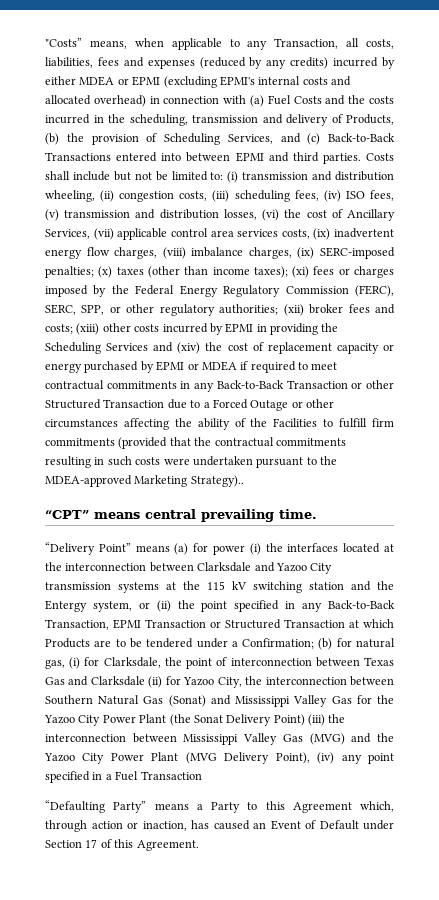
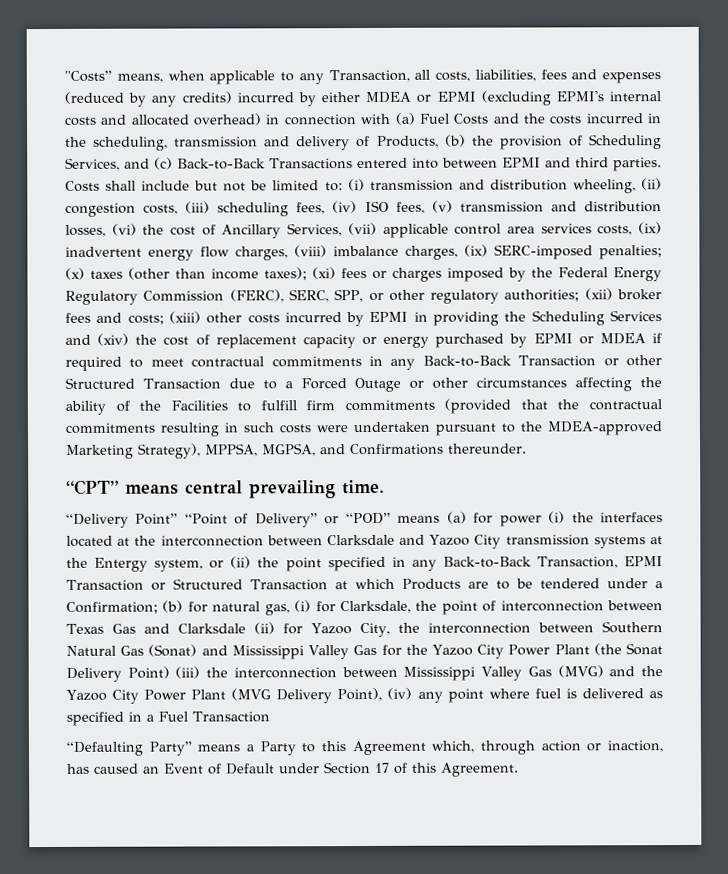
[190,475,244,487] Strategy).. -> [138,443,527,459] Strategy), MPPSA, MGPSA, and Confirmations thereunder.
(131, 547) none -> [184,512,391,528] “Point of Delivery” or “POD”
[207,581,394,593] 115 kV switching station and the -> (88, 562) none
(395, 758) none -> [488,688,663,699] where fuel is delivered as

